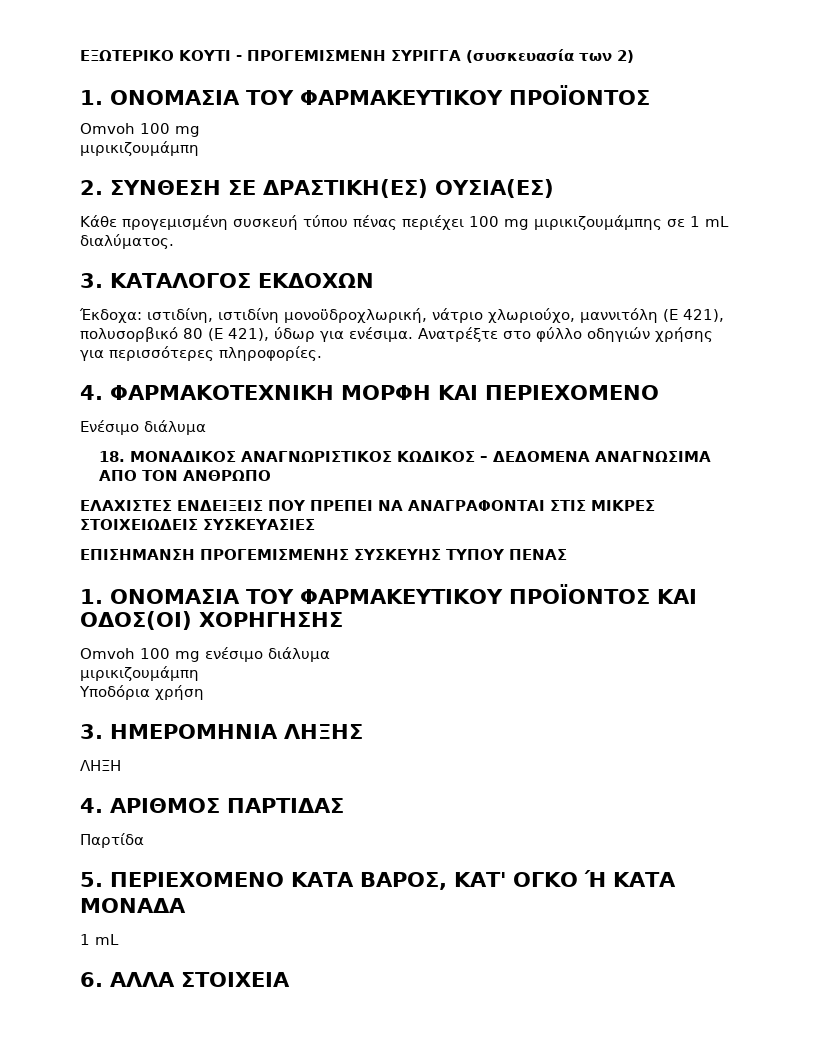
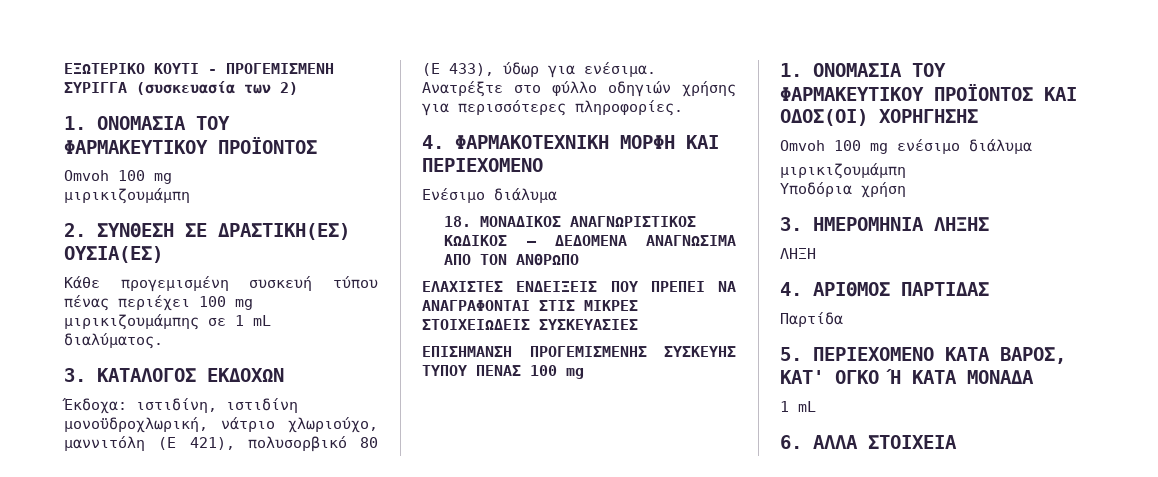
[228,328,269,341] 421), -> [449,63,494,76] 433),
(567, 554) none -> [530,365,584,379] 100 mg

